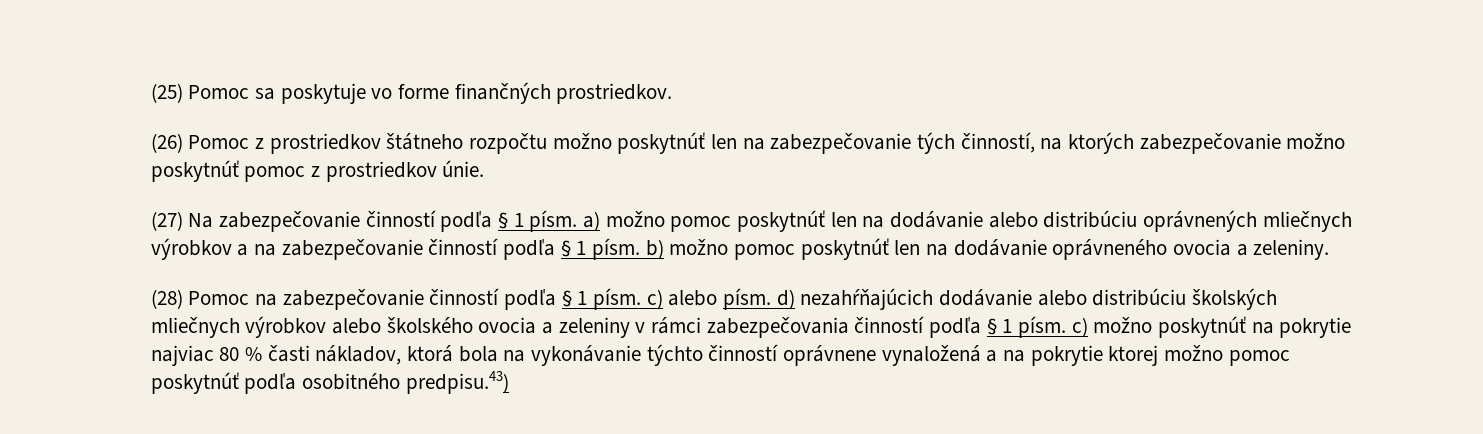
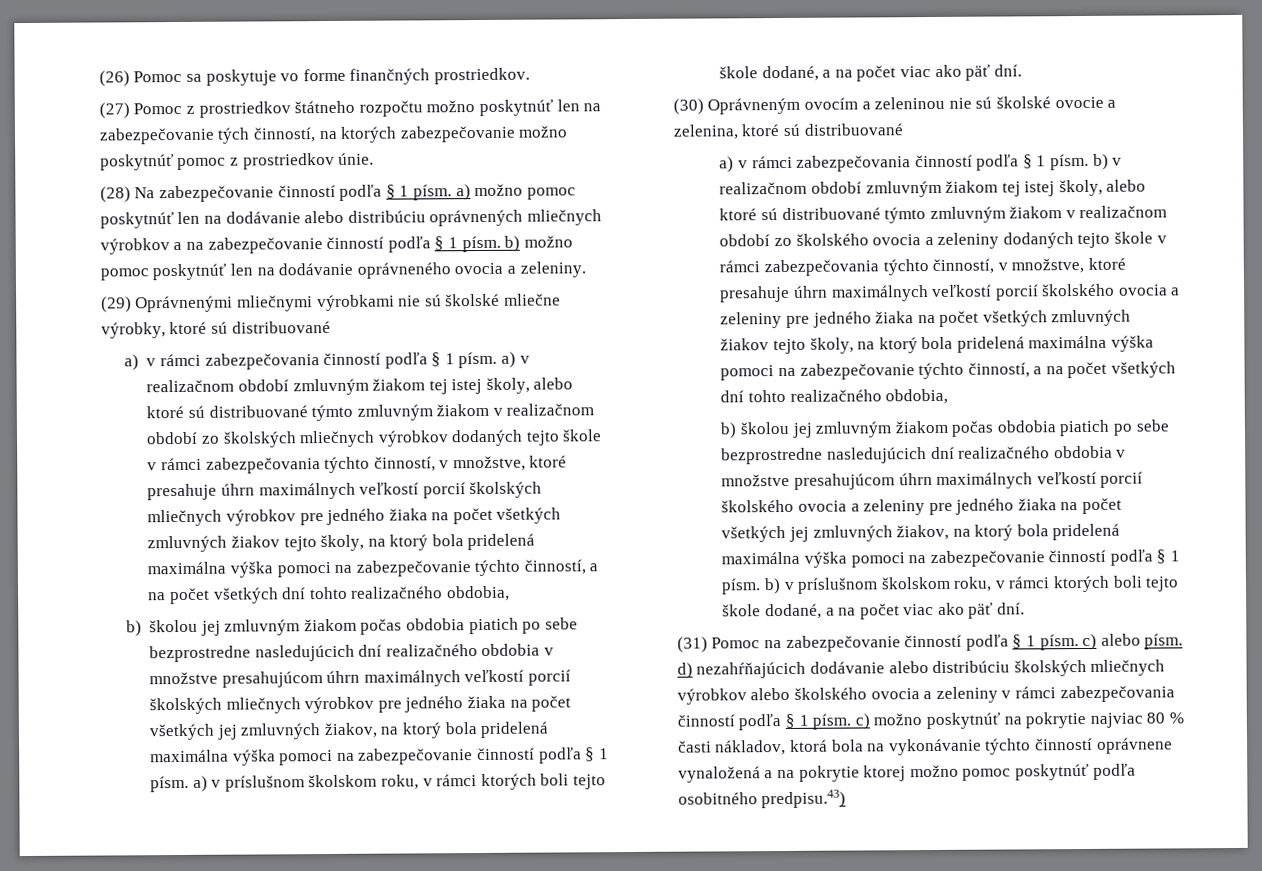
[150,83,183,103] (25) -> [98,70,130,87] (26)
[150,133,183,153] (26) -> [98,102,130,119] (27)
[150,211,183,231] (27) -> [99,186,131,203] (28)
[150,289,183,309] (28) -> [100,293,561,313] [100,320,331,339] [123,351,530,371] [146,377,574,396] [146,403,595,422] [146,429,603,448] [147,455,568,474] [147,481,543,501] [147,507,562,527] [147,533,536,553] [147,559,599,578] [148,585,510,605] [125,617,578,637] [149,643,555,663] [149,669,572,688] [149,695,572,715] [149,721,550,741] [150,747,609,766] [150,773,606,793] [719,64,1022,82] [672,96,1117,115] [672,123,904,140] [719,153,1123,173] [719,179,1147,198] [719,205,1168,224] [719,231,1167,249] [719,257,1126,277] [720,283,1181,303] [720,309,1132,329] [720,335,1155,355] [720,361,1177,381] [720,388,949,405] [720,419,1169,439] [721,445,1127,465] [721,471,1144,490] [721,497,1123,516] [721,523,1121,543] [721,549,1181,568] [721,575,1180,595] [722,602,1026,620] [676,636,708,653] (29) Oprávnenými mliečnymi výrobkami nie sú školské mliečne výrobky, ktoré sú distribuované // a) v rámci zabezpečovania činností podľa § 1 písm. a) v realizačnom období zmluvným žiakom tej istej školy, alebo ktoré sú distribuované týmto zmluvným žiakom v realizačnom období zo školských mliečnych výrobkov dodaných tejto škole v rámci zabezpečovania týchto činností, v množstve, ktoré presahuje úhrn maximálnych veľkostí porcií školských mliečnych výrobkov pre jedného žiaka na počet všetkých zmluvných žiakov tejto školy, na ktorý bola pridelená maximálna výška pomoci na zabezpečovanie týchto činností, a na počet všetkých dní tohto realizačného obdobia, // b) školou jej zmluvným žiakom počas obdobia piatich po sebe bezprostredne nasledujúcich dní realizačného obdobia v množstve presahujúcom úhrn maximálnych veľkostí porcií školských mliečnych výrobkov pre jedného žiaka na počet všetkých jej zmluvných žiakov, na ktorý bola pridelená maximálna výška pomoci na zabezpečovanie činností podľa § 1 písm. a) v príslušnom školskom roku, v rámci ktorých boli tejto škole dodané, a na počet viac ako päť dní. // (30) Oprávneným ovocím a zeleninou nie sú školské ovocie a zelenina, ktoré sú distribuované // a) v rámci zabezpečovania činností podľa § 1 písm. b) v realizačnom období zmluvným žiakom tej istej školy, alebo ktoré sú distribuované týmto zmluvným žiakom v realizačnom období zo školského ovocia a zeleniny dodaných tejto škole v rámci zabezpečovania týchto činností, v množstve, ktoré presahuje úhrn maximálnych veľkostí porcií školského ovocia a zeleniny pre jedného žiaka na počet všetkých zmluvných žiakov tejto školy, na ktorý bola pridelená maximálna výška pomoci na zabezpečovanie týchto činností, a na počet všetkých dní tohto realizačného obdobia, // b) školou jej zmluvným žiakom počas obdobia piatich po sebe bezprostredne nasledujúcich dní realizačného obdobia v množstve presahujúcom úhrn maximálnych veľkostí porcií školského ovocia a zeleniny pre jedného žiaka na počet všetkých jej zmluvných žiakov, na ktorý bola pridelená maximálna výška pomoci na zabezpečovanie činností podľa § 1 písm. b) v príslušnom školskom roku, v rámci ktorých boli tejto škole dodané, a na počet viac ako päť dní. // (31)

